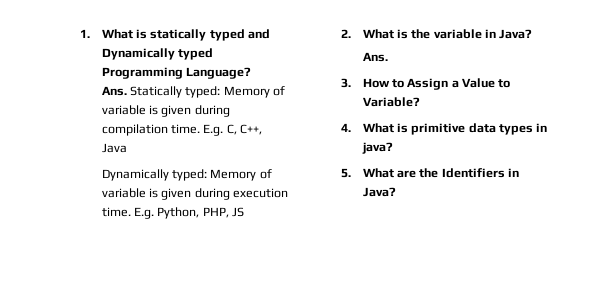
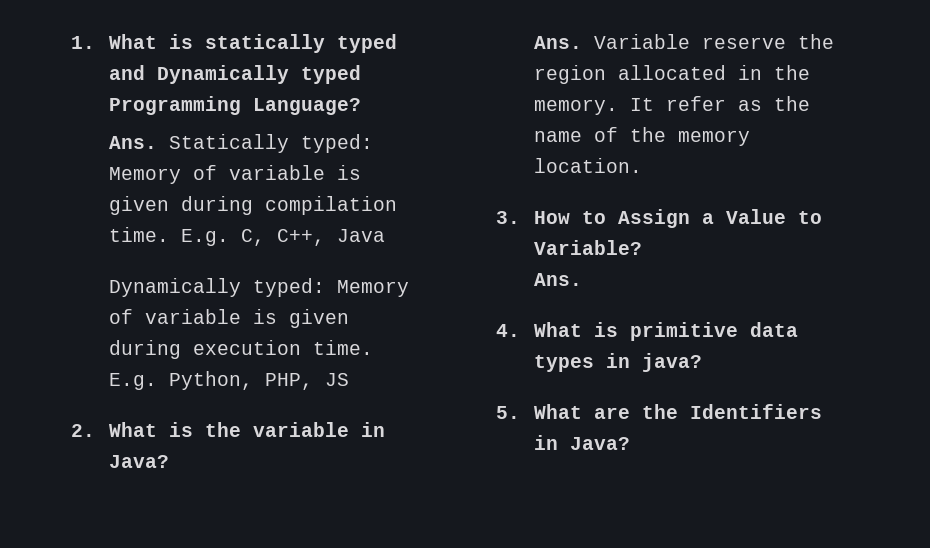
(388, 57) none -> [593,34,834,49] [533,65,810,84] [533,96,810,115] [533,127,750,146] [533,158,642,173] Variable reserve the region allocated in the memory. It refer as the name of the memory location.
(420, 102) none -> [533,273,582,286] // Ans.

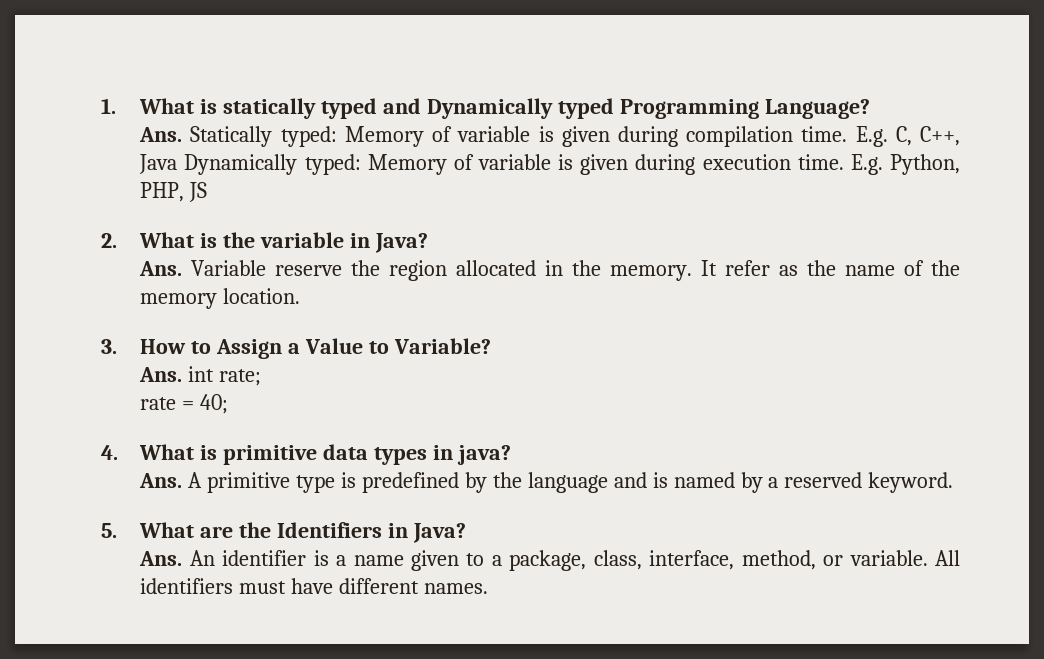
(385, 235) // -> (178, 164) none
(582, 279) none -> [188,366,262,386] [140,394,229,414] int rate; // rate = 40;
(702, 362) none -> [139,472,954,493] // Ans. A primitive type is predefined by the language and is named by a reserved keyword.
(630, 443) none -> [139,550,960,571] [140,578,489,594] // Ans. An identifier is a name given to a package, class, interface, method, or variable. All identifiers must have different names.

